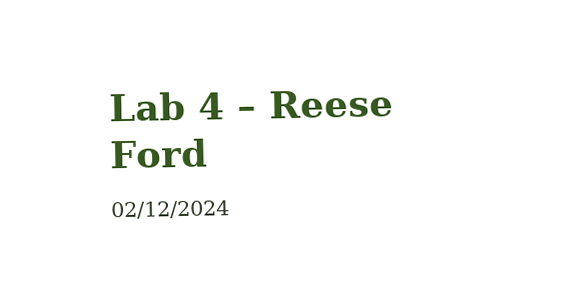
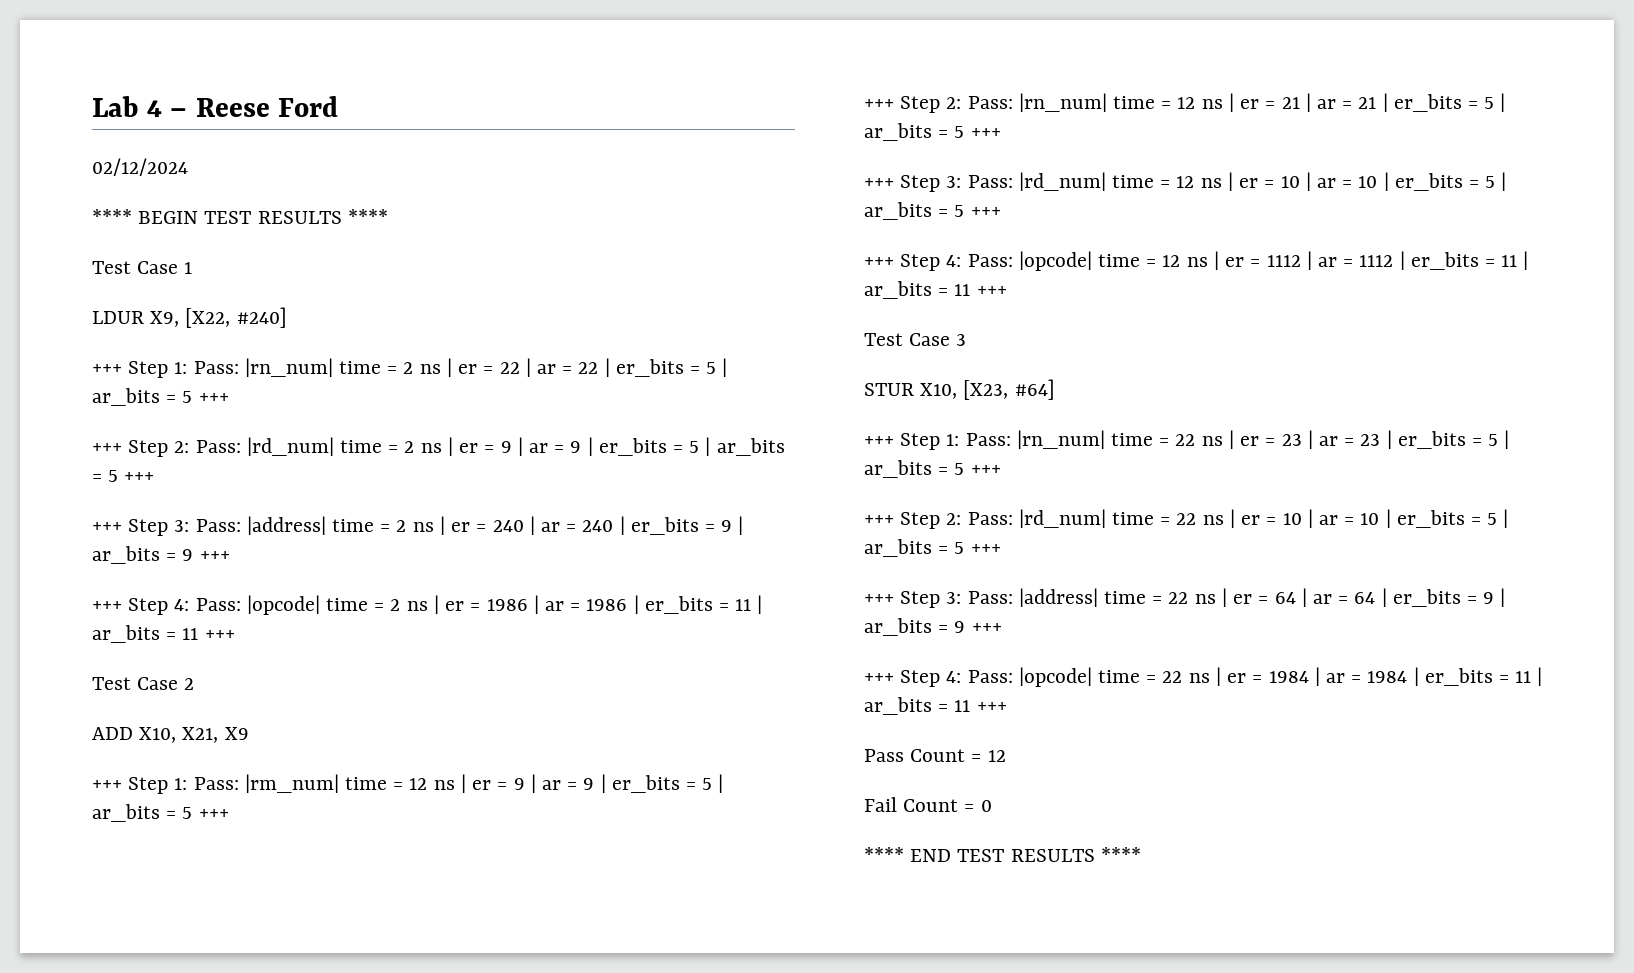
(230, 210) none -> [92,209,388,224] [92,261,193,274] [92,307,287,328] [92,358,728,378] [92,388,229,406] [92,437,785,457] [92,470,155,482] [92,516,744,536] [92,546,230,564] [92,595,763,615] [92,625,235,643] [92,677,195,690] [92,727,249,743] [92,774,724,794] [92,804,229,822] [864,93,1506,113] [864,123,1001,141] [864,172,1507,192] [864,202,1001,220] [864,251,1529,271] [864,281,1007,299] [864,333,967,346] [864,379,1055,400] [864,430,1510,450] [864,460,1001,478] [864,509,1509,529] [864,539,1001,557] [864,588,1506,608] [864,618,1002,636] [864,667,1543,687] [864,697,1007,715] [864,749,1006,762] [864,797,992,812] [864,847,1141,862] // **** BEGIN TEST RESULTS **** // Test Case 1 // LDUR X9, [X22, #240] // +++ Step 1: Pass: |rn_num| time = 2 ns | er = 22 | ar = 22 | er_bits = 5 | ar_bits = 5 +++ // +++ Step 2: Pass: |rd_num| time = 2 ns | er = 9 | ar = 9 | er_bits = 5 | ar_bits = 5 +++ // +++ Step 3: Pass: |address| time = 2 ns | er = 240 | ar = 240 | er_bits = 9 | ar_bits = 9 +++ // +++ Step 4: Pass: |opcode| time = 2 ns | er = 1986 | ar = 1986 | er_bits = 11 | ar_bits = 11 +++ // Test Case 2 // ADD X10, X21, X9 // +++ Step 1: Pass: |rm_num| time = 12 ns | er = 9 | ar = 9 | er_bits = 5 | ar_bits = 5 +++ // +++ Step 2: Pass: |rn_num| time = 12 ns | er = 21 | ar = 21 | er_bits = 5 | ar_bits = 5 +++ // +++ Step 3: Pass: |rd_num| time = 12 ns | er = 10 | ar = 10 | er_bits = 5 | ar_bits = 5 +++ // +++ Step 4: Pass: |opcode| time = 12 ns | er = 1112 | ar = 1112 | er_bits = 11 | ar_bits = 11 +++ // Test Case 3 // STUR X10, [X23, #64] // +++ Step 1: Pass: |rn_num| time = 22 ns | er = 23 | ar = 23 | er_bits = 5 | ar_bits = 5 +++ // +++ Step 2: Pass: |rd_num| time = 22 ns | er = 10 | ar = 10 | er_bits = 5 | ar_bits = 5 +++ // +++ Step 3: Pass: |address| time = 22 ns | er = 64 | ar = 64 | er_bits = 9 | ar_bits = 9 +++ // +++ Step 4: Pass: |opcode| time = 22 ns | er = 1984 | ar = 1984 | er_bits = 11 | ar_bits = 11 +++ // Pass Count = 12 // Fail Count = 0 // **** END TEST RESULTS ****

